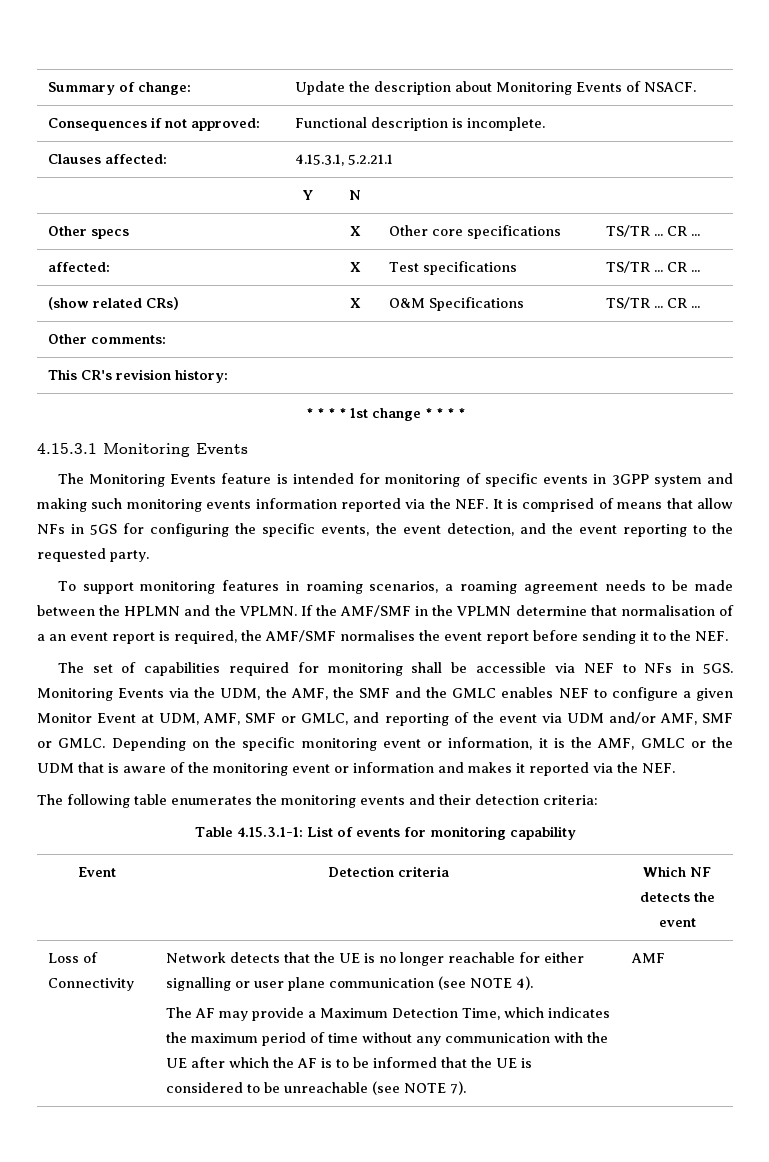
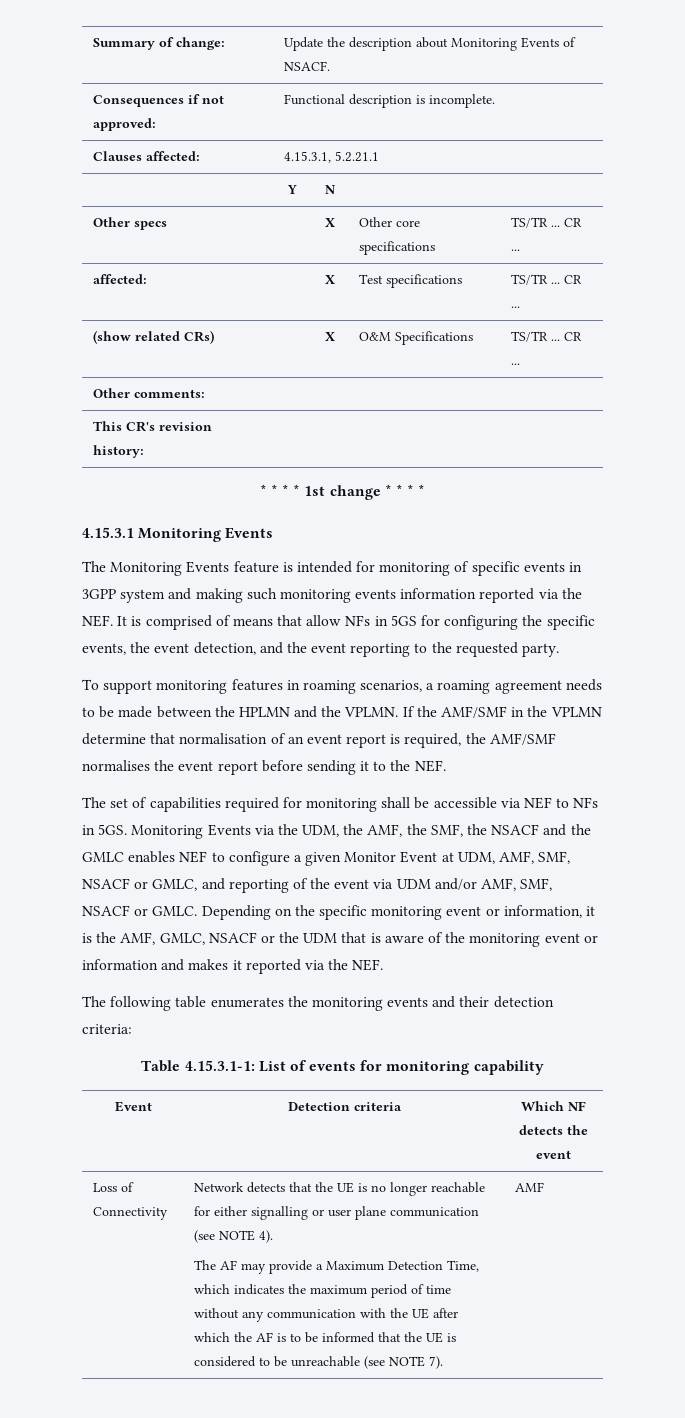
[37,634,45,641] a -> (286, 738) none
[358,688,390,698] SMF -> [430,824,540,837] SMF, the NSACF
[245,713,277,723] SMF -> [538,851,571,864] [82,878,130,889] SMF, NSACF
[701,713,733,723] SMF -> [520,878,553,891] [82,905,130,916] SMF, NSACF
[640,738,685,748] GMLC -> [159,932,257,945] GMLC, NSACF

